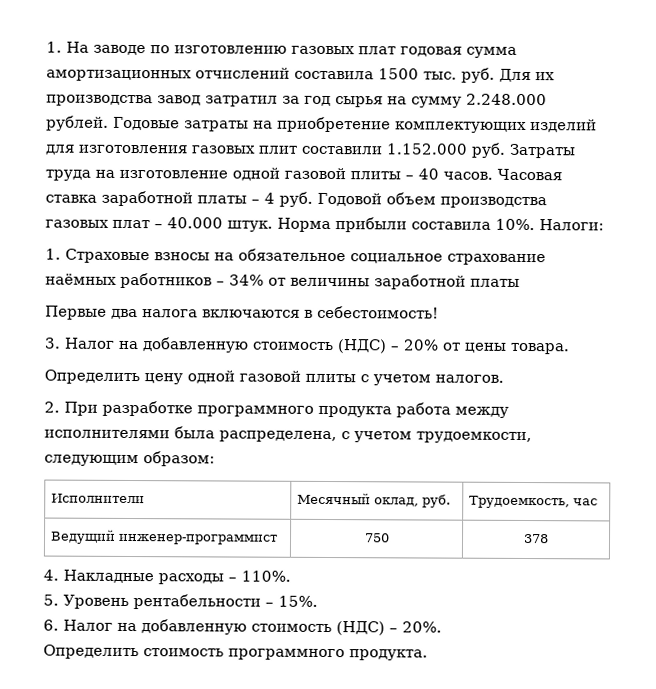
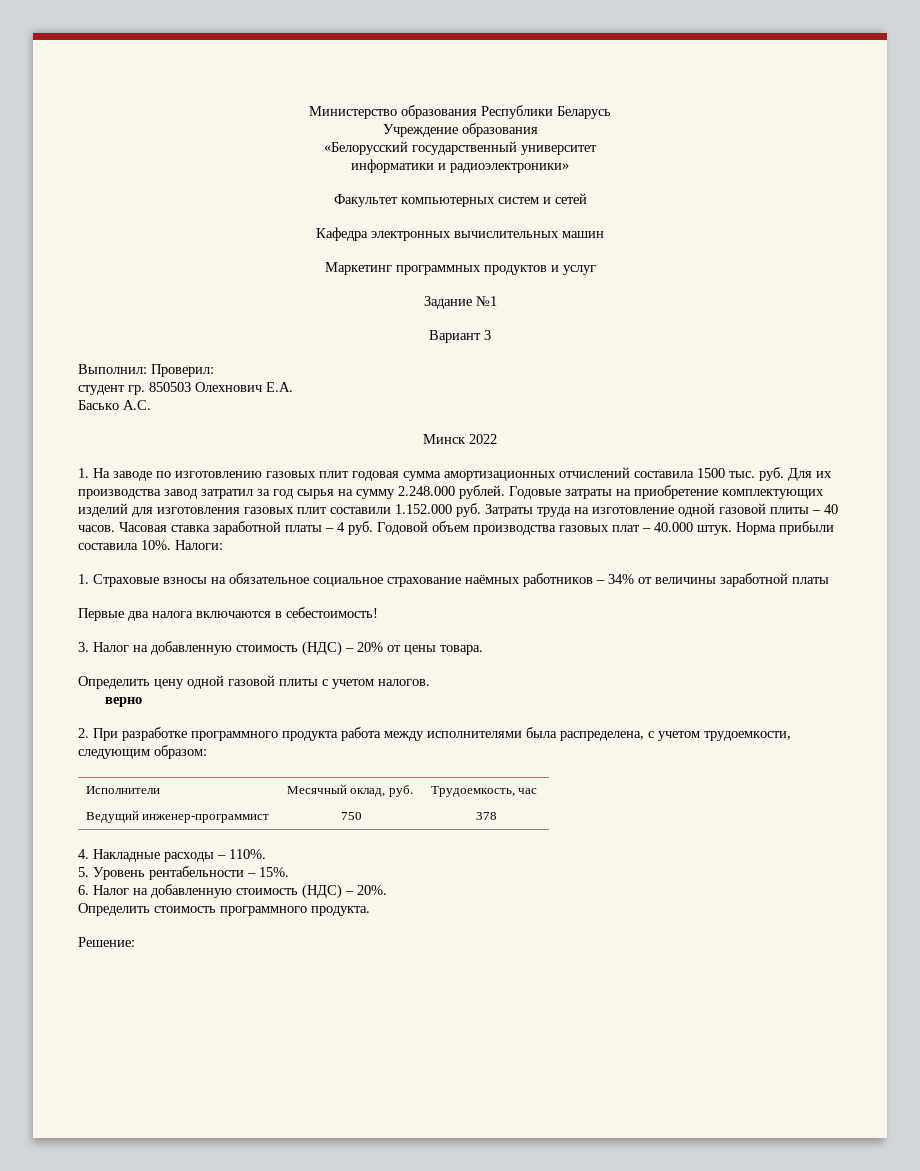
(46, 47) none -> [309,105,611,119] [382,123,538,137] [324,141,597,155] [351,159,569,173] [333,193,587,207] [316,227,604,241] [324,262,596,275] [423,296,497,309] [429,330,491,343] [78,364,214,377] [78,382,293,395] [78,400,151,410] [423,434,497,444] Министерство образования Республики Беларусь // Учреждение образования // «Белорусский государственный университет // информатики и радиоэлектроники» // Факультет компьютерных систем и сетей // Кафедра электронных вычислительных машин // Маркетинг программных продуктов и услуг // Задание №1 // Вариант 3 // Выполнил: Проверил: // студент гр. 850503 Олехнович Е.А. // Басько А.С. // Минск 2022 //
[358,46,396,55] плат -> [319,471,349,478] плит
(504, 378) none -> [105,697,143,707] // верно
(428, 655) none -> [78,937,135,947] // Решение:

